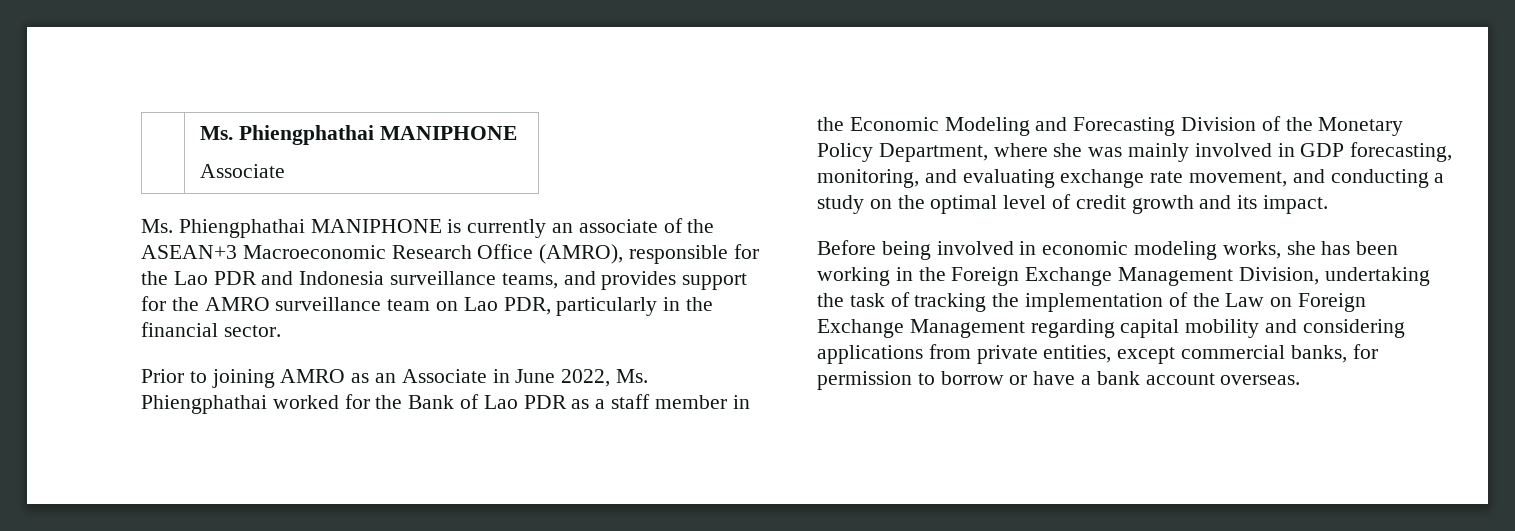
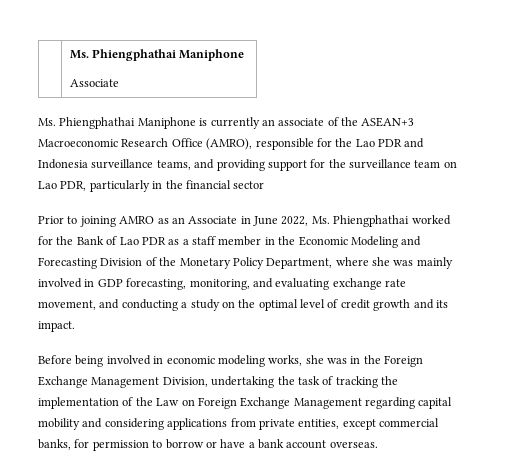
[200,125,518,145] | Ms. Phiengphathai MANIPHONE -> [69,49,245,61] | Ms. Phiengphathai Maniphone
[310,219,442,233] MANIPHONE -> [137,117,196,129] Maniphone
[601,271,677,290] provides -> [216,159,265,171] providing
[204,297,270,311] AMRO -> (346, 163) none
[223,325,281,337] sector. -> [233,181,265,189] sector
[1321,241,1399,255] [817,267,890,286] has been working -> [327,358,347,364] was

